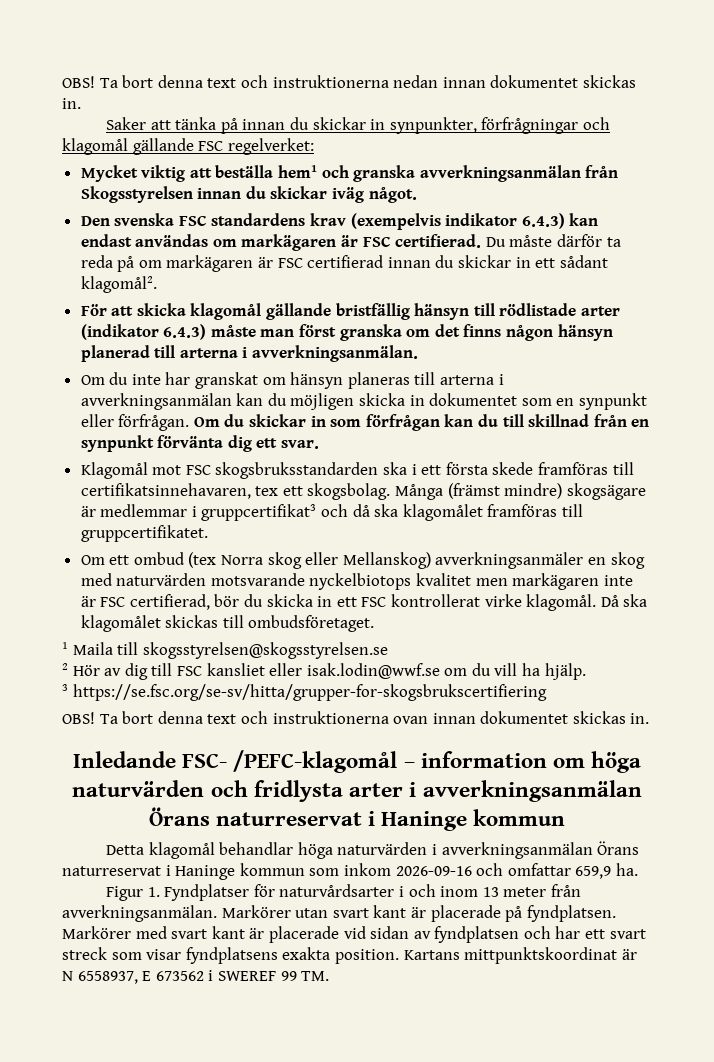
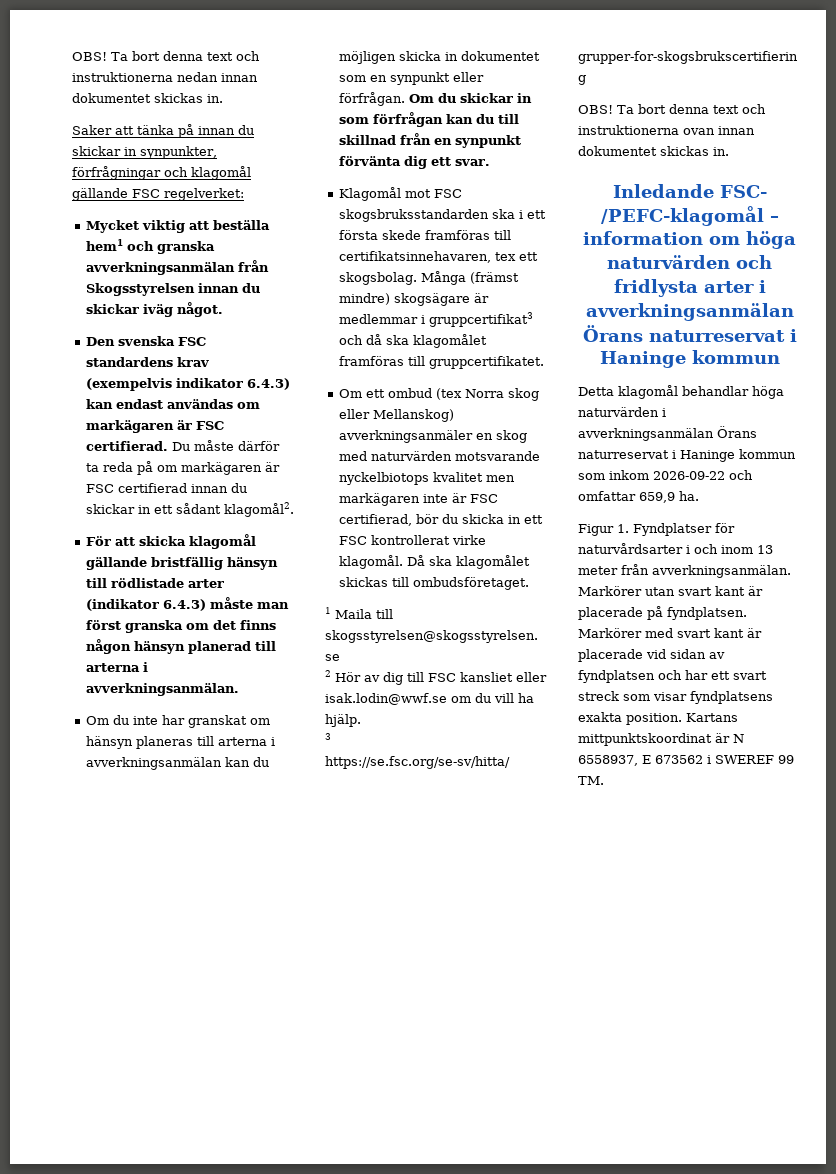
[395,866,472,876] 2026-09-16 -> [653,471,725,480] 2026-09-22

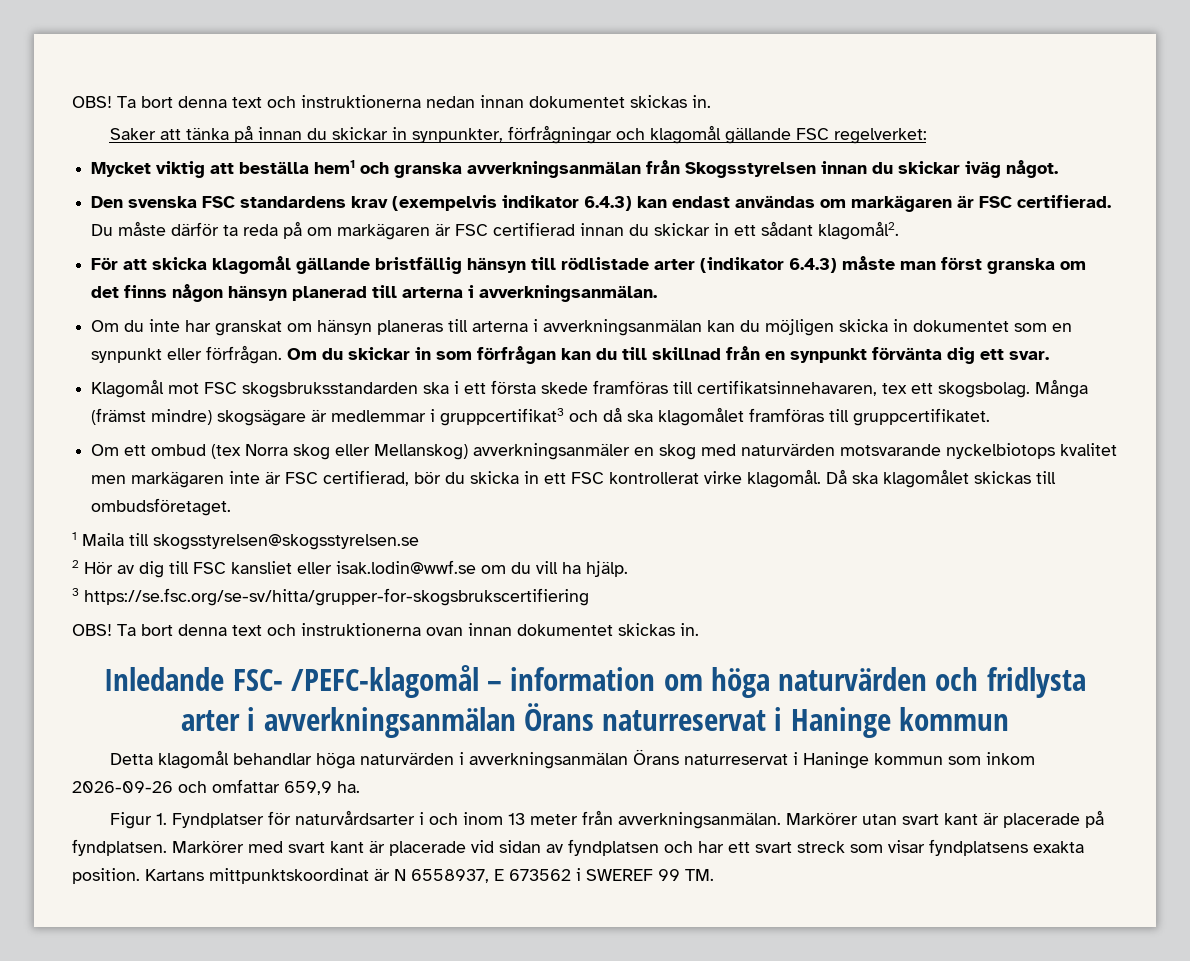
[653,471,725,480] 2026-09-22 -> [72,781,173,793] 2026-09-26

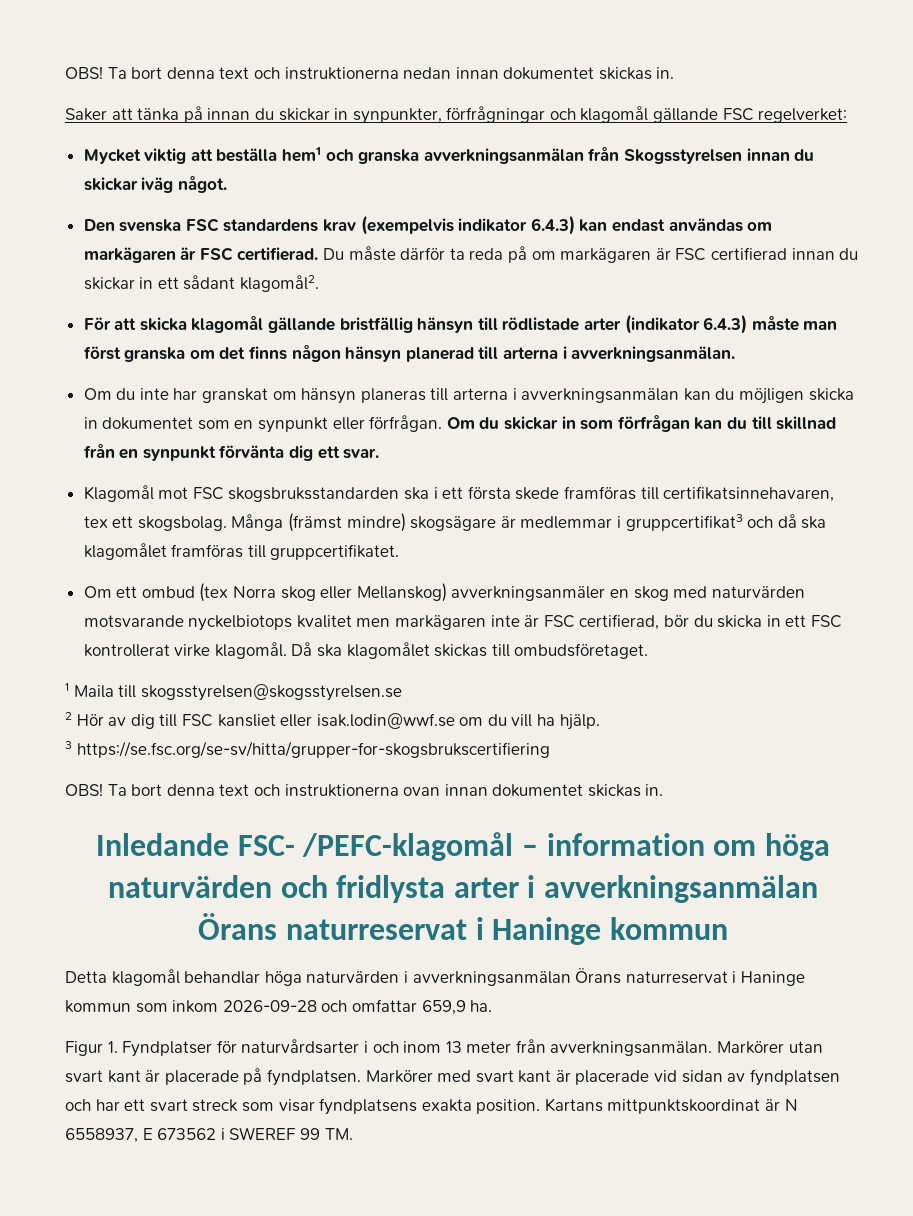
[72,781,173,793] 2026-09-26 -> [222,1000,317,1012] 2026-09-28

